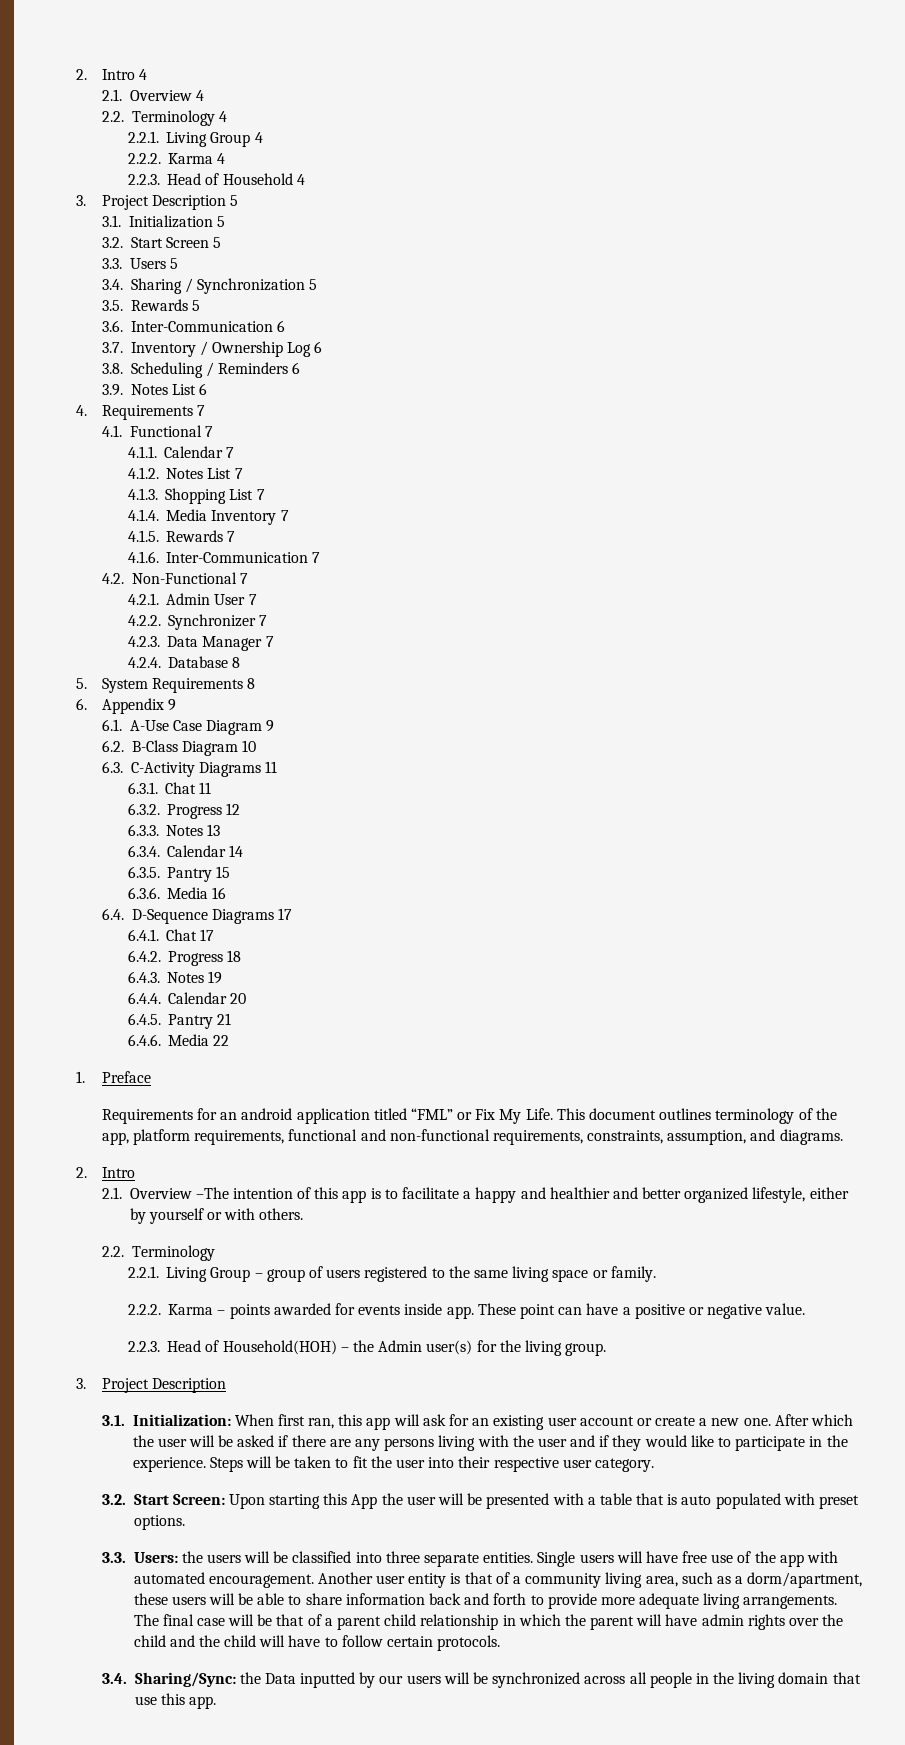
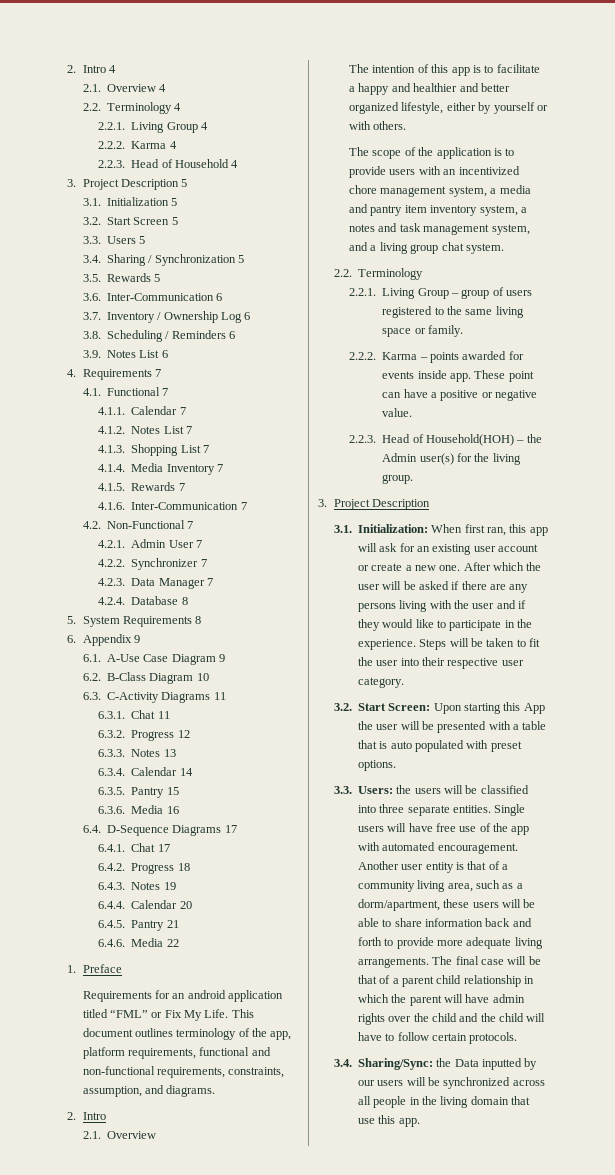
[195,1187,229,1199] –The -> [349,64,370,73] // The
(304, 1214) none -> [349,147,515,159] [349,166,520,178] [349,185,531,197] [349,204,527,216] [349,223,530,235] [349,242,504,254] // The scope of the application is to provide users with an incentivized chore management system, a media and pantry item inventory system, a notes and task management system, and a living group chat system.

